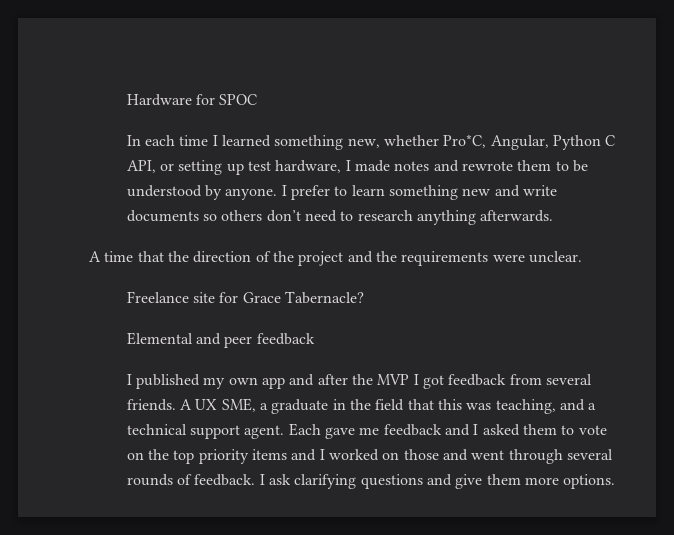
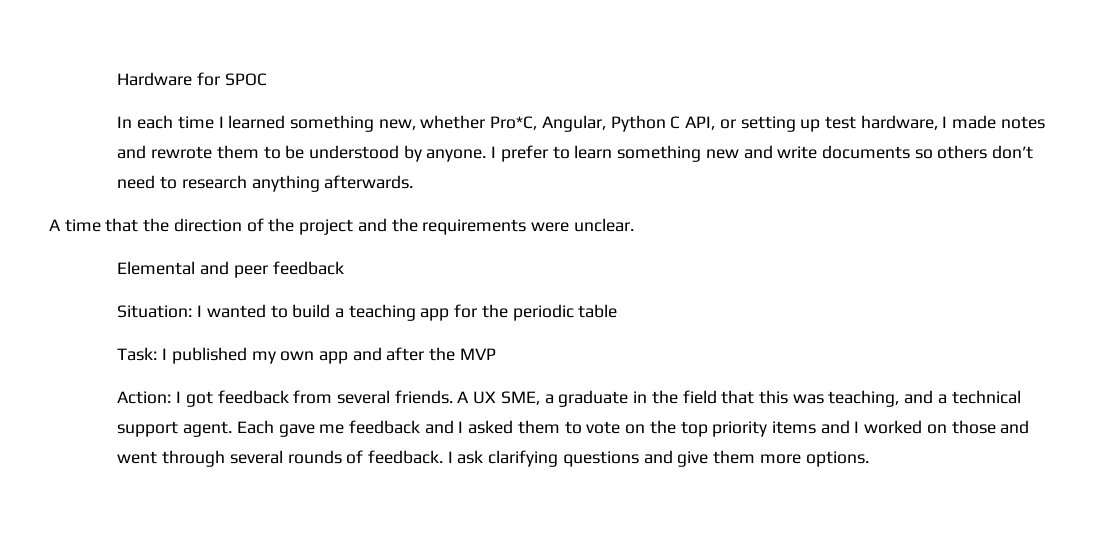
[126,291,364,304] // Freelance site for Grace Tabernacle? -> (634, 225) none
(315, 339) none -> [117,304,618,321] [117,347,158,361] Situation: I wanted to build a teaching app for the periodic table // Task:
(410, 379) none -> [117,391,172,404] // Action:

